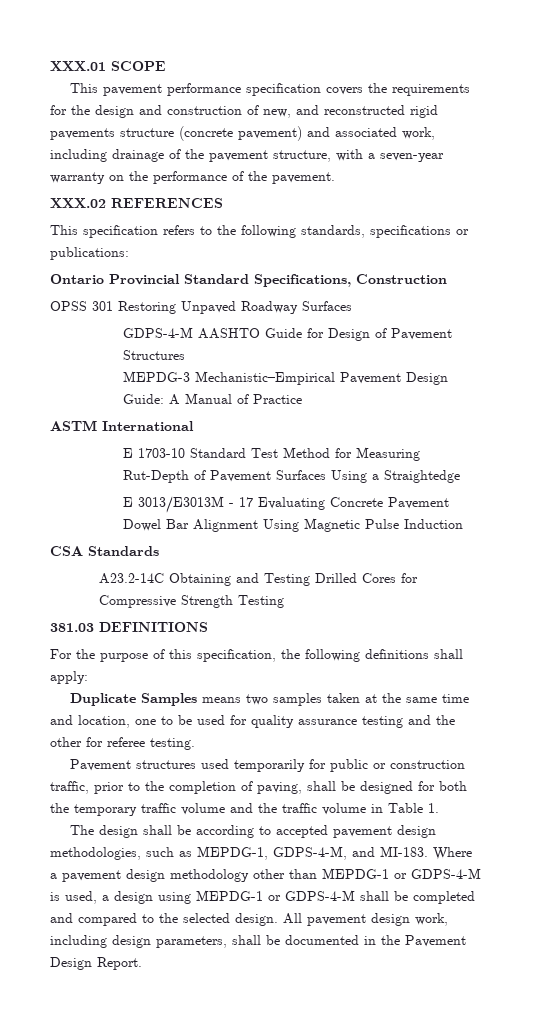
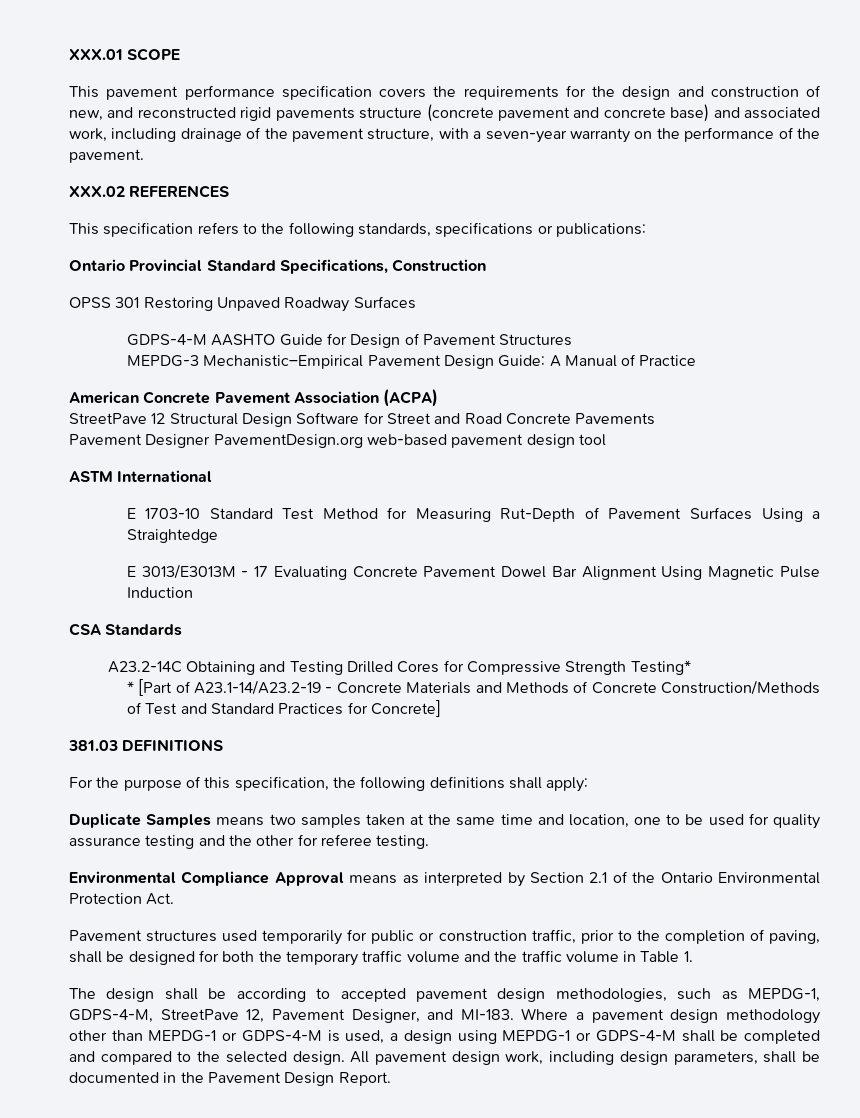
[238,126,302,141] pavement) -> [497,104,710,122] pavement and concrete base)
(303, 399) none -> [69,389,439,407] [69,412,656,427] [69,434,606,448] // American Concrete Pavement Association (ACPA) // StreetPave 12 Structural Design Software for Street and Road Concrete Pavements // Pavement Designer PavementDesign.org web-based pavement design tool
[237,595,284,608] Testing -> [630,660,691,675] [126,679,820,696] [126,700,441,717] Testing* // * [Part of A23.1-14/A23.2-19 - Concrete Materials and Methods of Concrete Construction/Methods of Test and Standard Practices for Concrete]
(195, 744) none -> [69,871,820,887] [69,893,175,905] // Environmental Compliance Approval means as interpreted by Section 2.1 of the Ontario Environmental Protection Act.
(347, 853) none -> [160,1009,420,1023] StreetPave 12, Pavement Designer,

